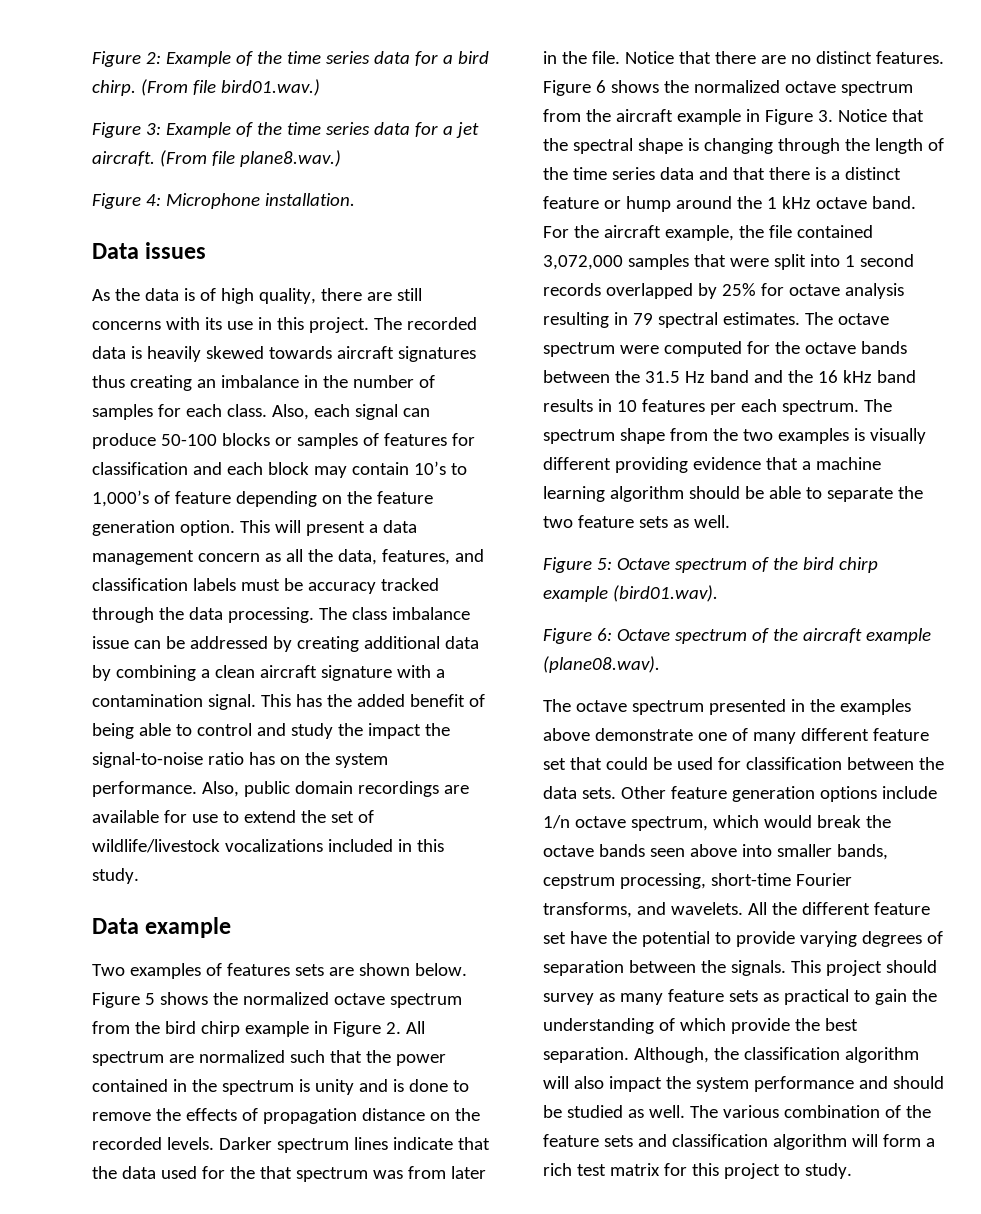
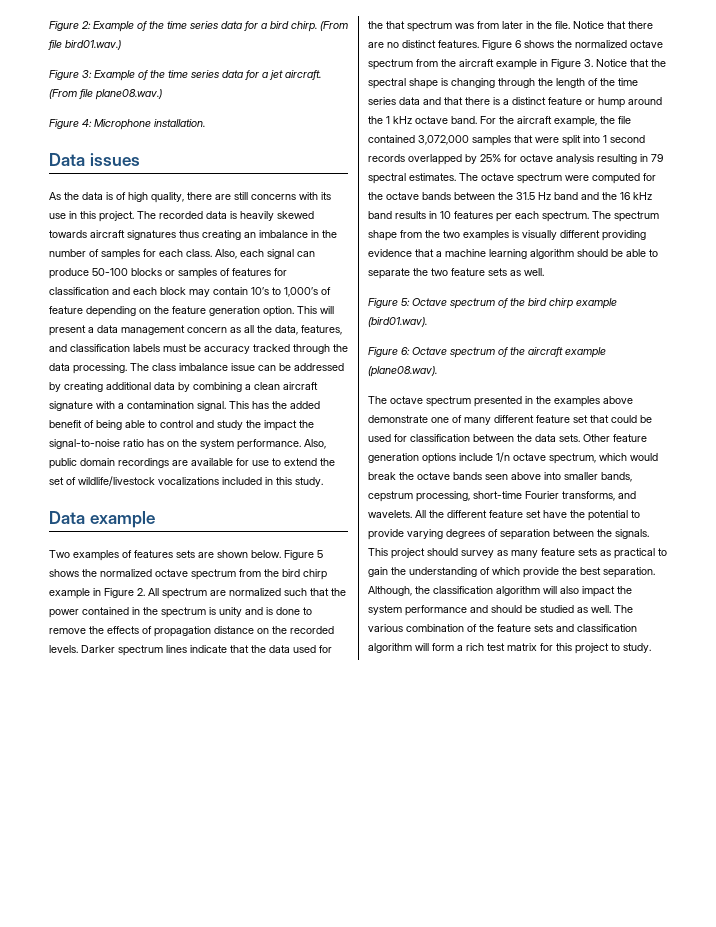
[239,150,341,167] plane8.wav.) -> [95,89,162,100] plane08.wav.)

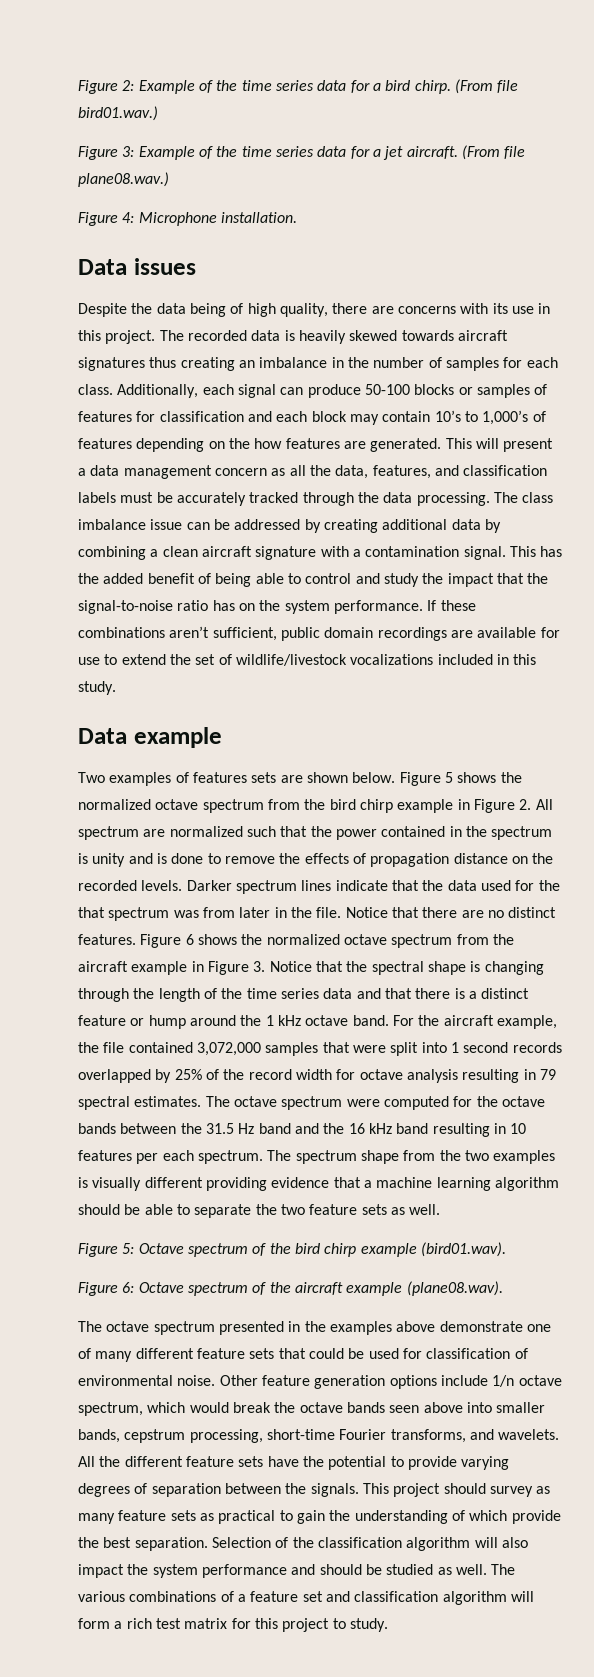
[49,192,113,200] As the data is -> [78,303,226,317] Despite the data being
[234,192,248,200] still -> (394, 310) none
[215,249,237,259] Also, -> [117,384,199,398] Additionally,
[49,306,83,314] feature -> [78,438,132,449] features
[172,306,294,317] feature generation option. -> [254,438,442,452] how features are generated.
[204,346,250,354] accuracy -> [176,492,246,506] accurately
(297, 425) none -> [496,573,524,584] that
[304,439,326,449] Also, -> [427,600,476,611] [78,626,277,641] If these combinations aren’t sufficient,
(501, 158) none -> [205,1069,332,1080] of the record width
[395,211,426,219] results -> [432,1123,490,1137] resulting
[573,415,588,423] set -> [249,1348,275,1359] sets
[473,434,580,442] between the data sets. -> [514,1348,528,1359] [78,1375,216,1386] of environmental noise.
[526,510,541,518] set -> [238,1456,264,1467] sets
[368,586,412,596] Although, -> [211,1537,289,1548] Selection of
[406,624,553,632] combination of the feature sets -> [129,1591,323,1602] combinations of a feature set

